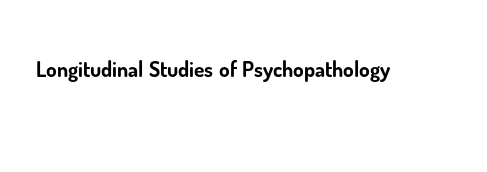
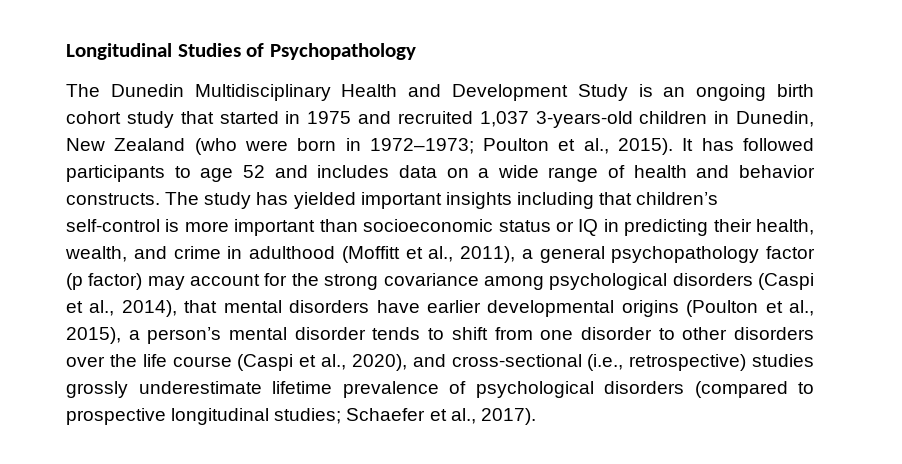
(392, 71) none -> [66,84,814,101] [66,111,815,128] [66,138,814,155] [66,165,815,182] [66,192,719,209] [66,219,814,236] [65,246,815,263] [66,273,815,290] [66,300,814,317] [66,327,814,344] [66,354,815,371] [66,381,814,398] [66,408,536,425] // The Dunedin Multidisciplinary Health and Development Study is an ongoing birth cohort study that started in 1975 and recruited 1,037 3-years-old children in Dunedin, New Zealand (who were born in 1972–1973; Poulton et al., 2015). It has followed participants to age 52 and includes data on a wide range of health and behavior constructs. The study has yielded important insights including that children’s self-control is more important than socioeconomic status or IQ in predicting their health, wealth, and crime in adulthood (Moffitt et al., 2011), a general psychopathology factor (p factor) may account for the strong covariance among psychological disorders (Caspi et al., 2014), that mental disorders have earlier developmental origins (Poulton et al., 2015), a person’s mental disorder tends to shift from one disorder to other disorders over the life course (Caspi et al., 2020), and cross-sectional (i.e., retrospective) studies grossly underestimate lifetime prevalence of psychological disorders (compared to prospective longitudinal studies; Schaefer et al., 2017).

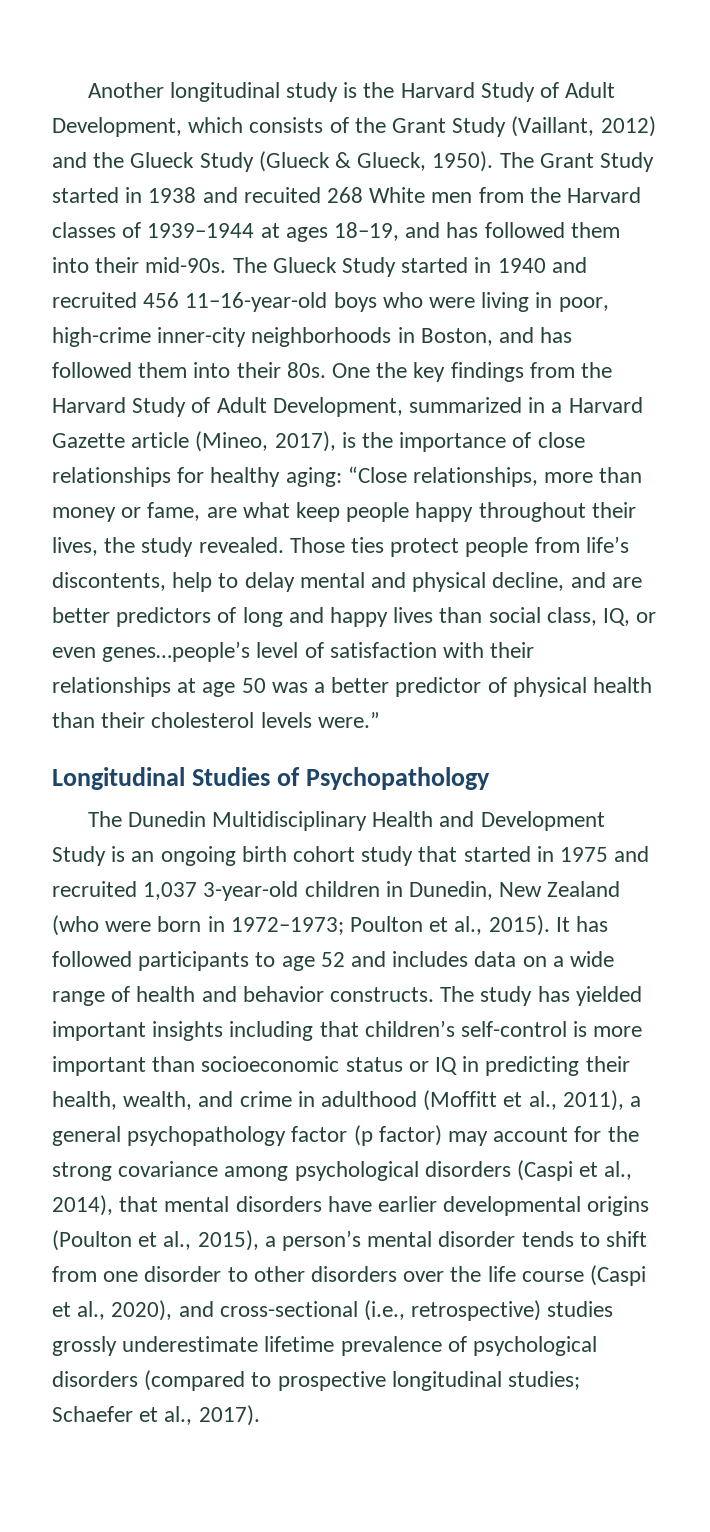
(66, 51) none -> [87,82,616,102] [52,116,656,137] [52,151,655,172] [52,187,642,203] [52,222,620,242] [52,257,587,277] [52,292,609,312] [52,327,573,347] [52,362,613,382] [52,397,643,417] [52,431,585,452] [52,466,643,487] [52,502,636,522] [52,536,629,557] [52,572,642,592] [52,607,657,627] [52,641,535,662] [52,677,653,697] [52,712,380,728] Another longitudinal study is the Harvard Study of Adult Development, which consists of the Grant Study (Vaillant, 2012) and the Glueck Study (Glueck & Glueck, 1950). The Grant Study started in 1938 and recuited 268 White men from the Harvard classes of 1939–1944 at ages 18–19, and has followed them into their mid-90s. The Glueck Study started in 1940 and recruited 456 11–16-year-old boys who were living in poor, high-crime inner-city neighborhoods in Boston, and has followed them into their 80s. One the key findings from the Harvard Study of Adult Development, summarized in a Harvard Gazette article (Mineo, 2017), is the importance of close relationships for healthy aging: “Close relationships, more than money or fame, are what keep people happy throughout their lives, the study revealed. Those ties protect people from life’s discontents, help to delay mental and physical decline, and are better predictors of long and happy lives than social class, IQ, or even genes…people’s level of satisfaction with their relationships at age 50 was a better predictor of physical health than their cholesterol levels were.” //
[535,111,633,128] 3-years-old -> [203,881,299,901] 3-year-old

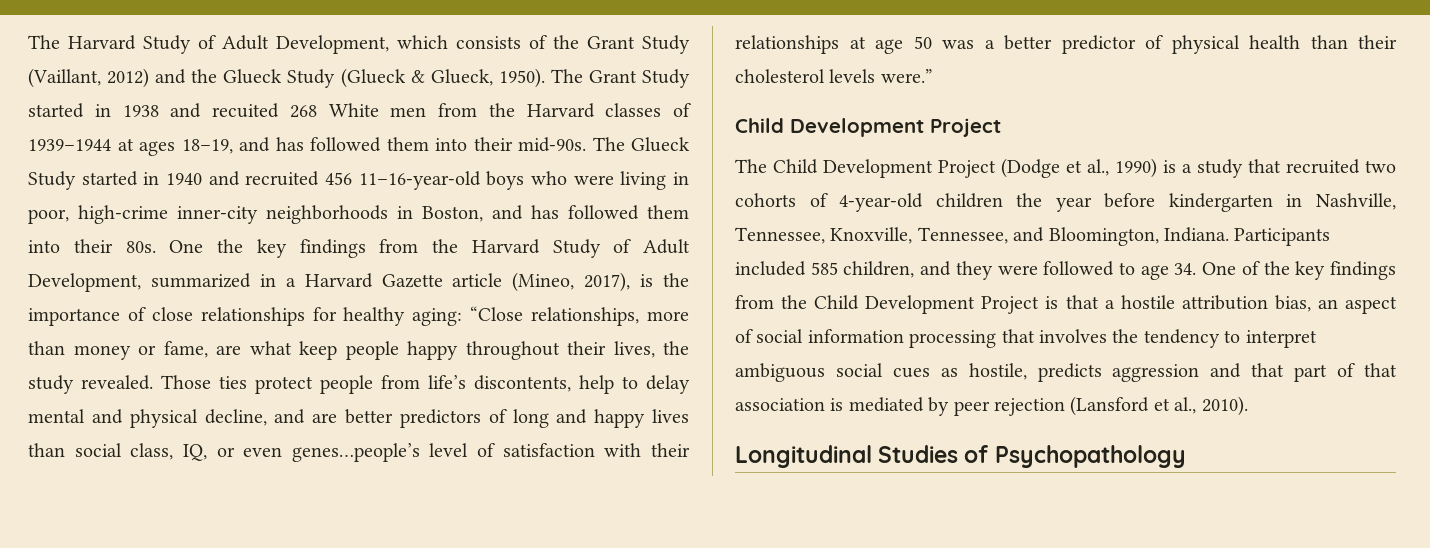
[87,82,395,102] Another longitudinal study is the -> [28,35,60,49] The
[52,767,491,790] [87,811,605,831] [52,846,650,866] [52,881,621,901] [52,915,609,936] [52,951,615,971] [52,986,642,1006] [52,1020,643,1041] [52,1056,630,1076] [52,1090,642,1111] [52,1125,639,1146] [52,1160,633,1181] [52,1195,650,1216] [52,1230,648,1251] [52,1265,647,1286] [52,1300,614,1321] [52,1336,598,1356] [52,1370,581,1391] [52,1405,260,1426] Longitudinal Studies of Psychopathology // The Dunedin Multidisciplinary Health and Development Study is an ongoing birth cohort study that started in 1975 and recruited 1,037 3-year-old children in Dunedin, New Zealand (who were born in 1972–1973; Poulton et al., 2015). It has followed participants to age 52 and includes data on a wide range of health and behavior constructs. The study has yielded important insights including that children’s self-control is more important than socioeconomic status or IQ in predicting their health, wealth, and crime in adulthood (Moffitt et al., 2011), a general psychopathology factor (p factor) may account for the strong covariance among psychological disorders (Caspi et al., 2014), that mental disorders have earlier developmental origins (Poulton et al., 2015), a person’s mental disorder tends to shift from one disorder to other disorders over the life course (Caspi et al., 2020), and cross-sectional (i.e., retrospective) studies grossly underestimate lifetime prevalence of psychological disorders (compared to prospective longitudinal studies; Schaefer et al., 2017). -> [735,118,1001,137] [735,158,1396,178] [735,193,1396,212] [735,227,1331,246] [735,261,1396,280] [735,295,1397,314] [735,329,1317,348] [735,363,1397,382] [735,396,1248,416] [735,445,1186,468] Child Development Project // The Child Development Project (Dodge et al., 1990) is a study that recruited two cohorts of 4-year-old children the year before kindergarten in Nashville, Tennessee, Knoxville, Tennessee, and Bloomington, Indiana. Participants included 585 children, and they were followed to age 34. One of the key findings from the Child Development Project is that a hostile attribution bias, an aspect of social information processing that involves the tendency to interpret ambiguous social cues as hostile, predicts aggression and that part of that association is mediated by peer rejection (Lansford et al., 2010). // Longitudinal Studies of Psychopathology

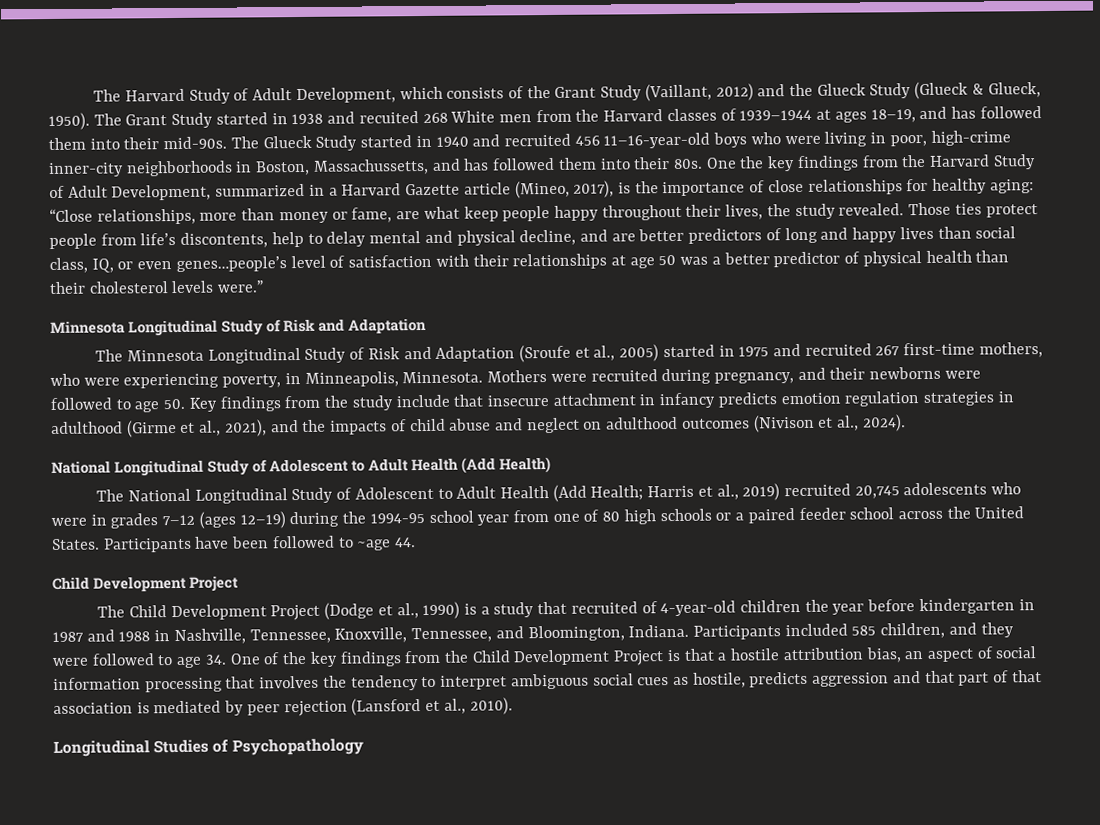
(483, 214) none -> [312,158,429,175] Massachussetts,
(933, 76) none -> [50,317,426,337] [95,342,1043,364] [50,366,981,389] [50,391,1014,413] [51,414,906,438] [51,456,551,477] [96,482,1022,504] [51,506,1025,529] [51,535,417,553] // Minnesota Longitudinal Study of Risk and Adaptation // The Minnesota Longitudinal Study of Risk and Adaptation (Sroufe et al., 2005) started in 1975 and recruited 267 first-time mothers, who were experiencing poverty, in Minneapolis, Minnesota. Mothers were recruited during pregnancy, and their newborns were followed to age 50. Key findings from the study include that insecure attachment in infancy predicts emotion regulation strategies in adulthood (Girme et al., 2021), and the impacts of child abuse and neglect on adulthood outcomes (Nivison et al., 2024). // National Longitudinal Study of Adolescent to Adult Health (Add Health) // The National Longitudinal Study of Adolescent to Adult Health (Add Health; Harris et al., 2019) recruited 20,745 adolescents who were in grades 7–12 (ages 12–19) during the 1994-95 school year from one of 80 high schools or a paired feeder school across the United States. Participants have been followed to ~age 44.
[1365,160,1396,173] [735,193,796,207] two cohorts -> (638, 607) none
(1303, 200) none -> [52,629,171,642] 1987 and 1988 in

